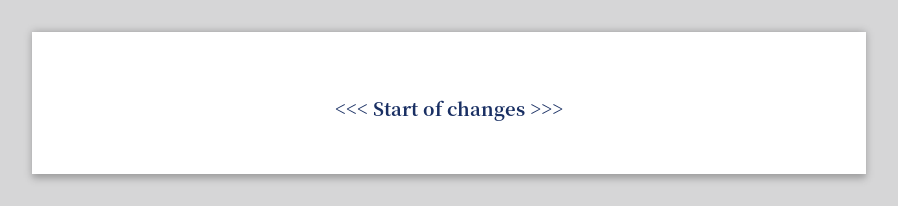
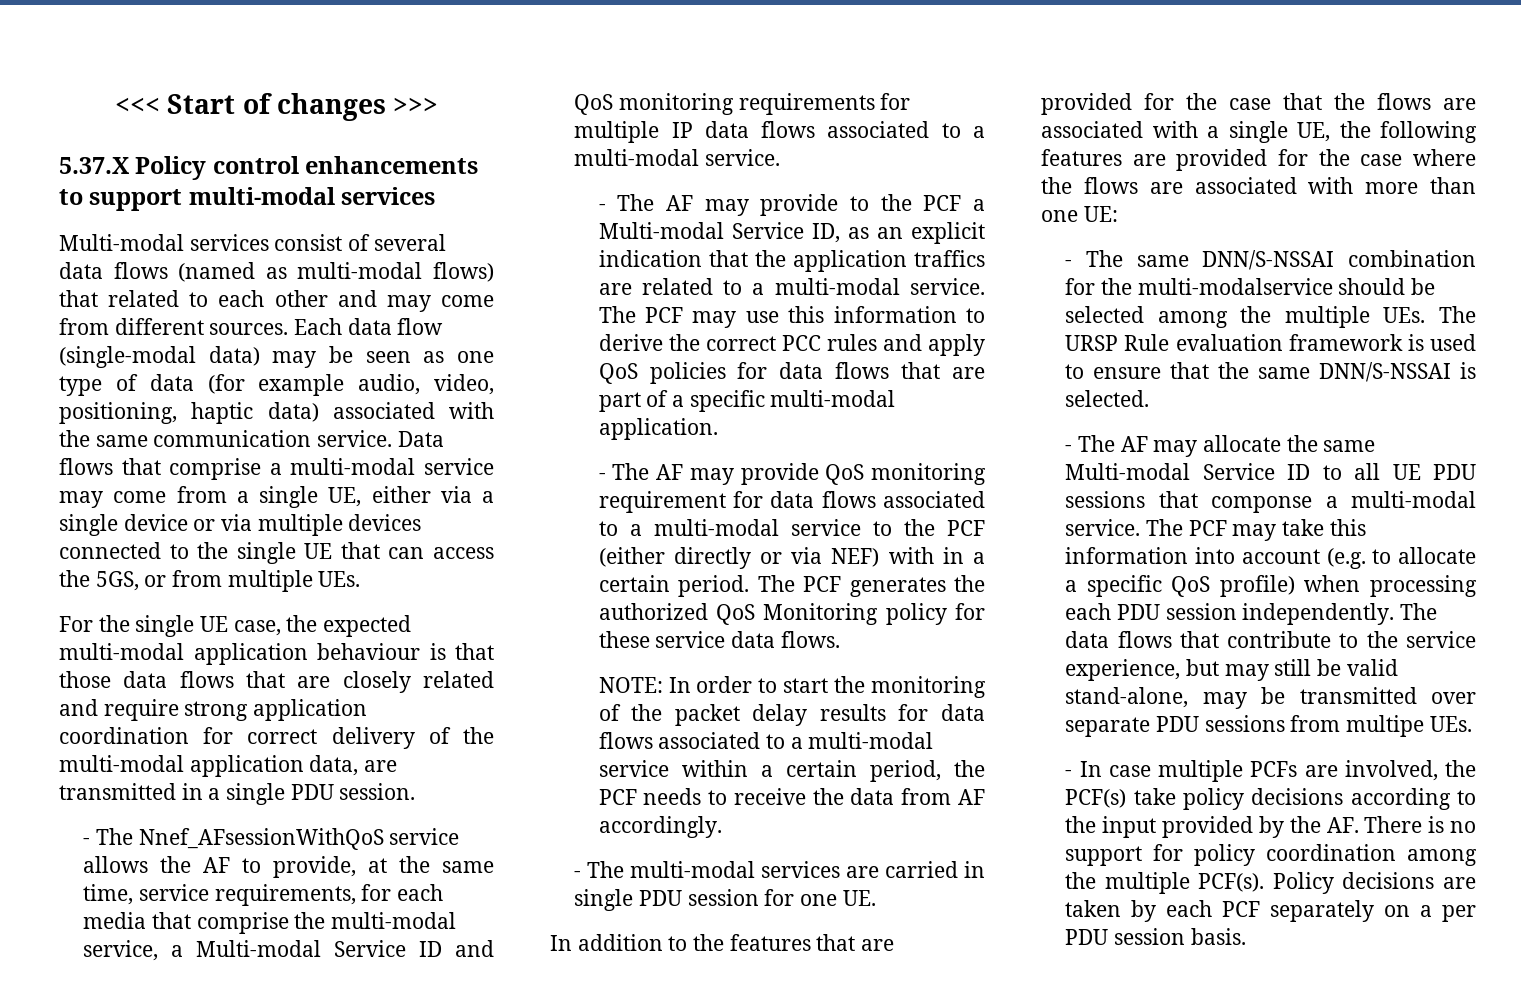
(563, 110) none -> [59,156,479,180] [59,187,436,211] [59,234,446,251] [59,262,494,282] [59,290,495,312] [59,318,444,335] [59,346,495,368] [59,374,494,396] [59,402,494,424] [59,430,444,447] [59,458,494,480] [59,486,494,508] [59,514,422,536] [59,542,494,564] [59,570,361,592] [59,615,412,637] [59,643,494,665] [59,671,494,693] [59,699,368,721] [59,727,494,749] [59,755,398,777] [59,783,416,805] [83,828,460,850] [83,856,494,878] [83,884,443,906] [83,912,456,934] [83,940,494,961] [574,93,911,115] [574,121,985,143] [574,149,780,166] [598,194,985,216] [598,222,985,244] [598,250,985,272] [598,278,985,295] [598,306,985,328] [598,334,985,356] [598,362,985,384] [598,390,896,412] [598,418,718,440] [598,463,986,485] [598,491,985,513] [598,519,985,536] [598,547,985,569] [598,575,985,597] [598,603,985,625] [598,631,840,648] [598,676,986,698] [598,704,985,726] [598,732,934,749] [598,760,985,782] [598,788,985,805] [598,816,722,838] [574,861,985,878] [574,889,876,911] [550,934,895,951] [1041,93,1476,115] [1041,121,1477,143] [1041,149,1476,171] [1041,177,1476,194] [1041,206,1118,222] [1065,250,1476,270] [1065,278,1435,295] [1065,306,1476,328] [1065,334,1476,351] [1065,362,1476,382] [1065,390,1150,407] [1065,435,1376,457] [1065,463,1476,480] [1065,491,1476,513] [1065,519,1366,541] [1065,547,1476,569] [1065,575,1477,597] [1065,603,1437,625] [1065,631,1476,648] [1065,659,1398,681] [1065,687,1476,709] [1065,715,1472,737] [1065,760,1476,782] [1065,788,1476,810] [1065,816,1476,838] [1065,844,1477,866] [1065,872,1476,894] [1065,900,1476,922] [1065,928,1246,945] // 5.37.X Policy control enhancements to support multi-modal services // Multi-modal services consist of several data flows (named as multi-modal flows) that related to each other and may come from different sources. Each data flow (single-modal data) may be seen as one type of data (for example audio, video, positioning, haptic data) associated with the same communication service. Data flows that comprise a multi-modal service may come from a single UE, either via a single device or via multiple devices connected to the single UE that can access the 5GS, or from multiple UEs. // For the single UE case, the expected multi-modal application behaviour is that those data flows that are closely related and require strong application coordination for correct delivery of the multi-modal application data, are transmitted in a single PDU session. // - The Nnef_AFsessionWithQoS service allows the AF to provide, at the same time, service requirements, for each media that comprise the multi-modal service, a Multi-modal Service ID and QoS monitoring requirements for multiple IP data flows associated to a multi-modal service. // - The AF may provide to the PCF a Multi-modal Service ID, as an explicit indication that the application traffics are related to a multi-modal service. The PCF may use this information to derive the correct PCC rules and apply QoS policies for data flows that are part of a specific multi-modal application. // - The AF may provide QoS monitoring requirement for data flows associated to a multi-modal service to the PCF (either directly or via NEF) with in a certain period. The PCF generates the authorized QoS Monitoring policy for these service data flows. // NOTE: In order to start the monitoring of the packet delay results for data flows associated to a multi-modal service within a certain period, the PCF needs to receive the data from AF accordingly. // - The multi-modal services are carried in single PDU session for one UE. // In addition to the features that are provided for the case that the flows are associated with a single UE, the following features are provided for the case where the flows are associated with more than one UE: // - The same DNN/S-NSSAI combination for the multi-modalservice should be selected among the multiple UEs. The URSP Rule evaluation framework is used to ensure that the same DNN/S-NSSAI is selected. // - The AF may allocate the same Multi-modal Service ID to all UE PDU sessions that componse a multi-modal service. The PCF may take this information into account (e.g. to allocate a specific QoS profile) when processing each PDU session independently. The data flows that contribute to the service experience, but may still be valid stand-alone, may be transmitted over separate PDU sessions from multipe UEs. // - In case multiple PCFs are involved, the PCF(s) take policy decisions according to the input provided by the AF. There is no support for policy coordination among the multiple PCF(s). Policy decisions are taken by each PCF separately on a per PDU session basis.

